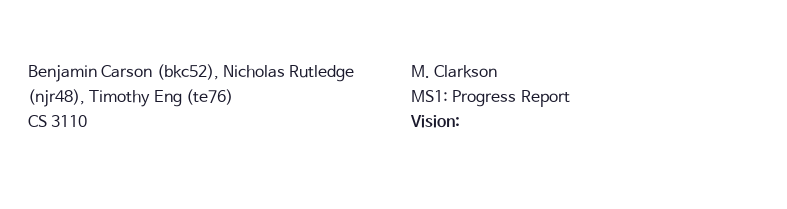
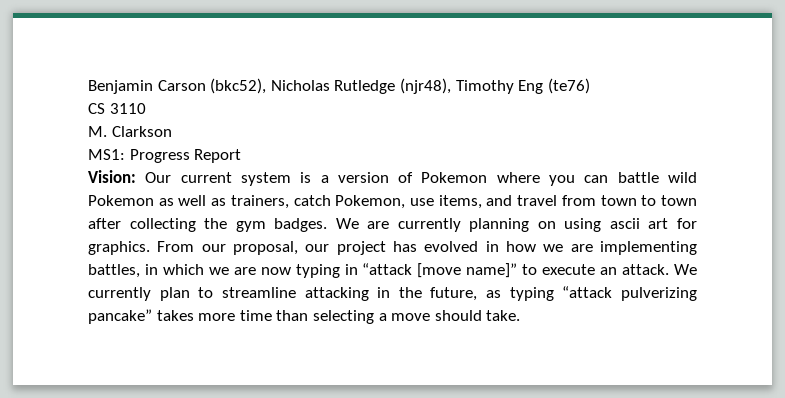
(460, 121) none -> [145,172,697,186] [88,195,697,209] [88,218,698,232] [88,241,697,255] [88,263,697,278] [88,286,697,301] [88,309,521,324] Our current system is a version of Pokemon where you can battle wild Pokemon as well as trainers, catch Pokemon, use items, and travel from town to town after collecting the gym badges. We are currently planning on using ascii art for graphics. From our proposal, our project has evolved in how we are implementing battles, in which we are now typing in “attack [move name]” to execute an attack. We currently plan to streamline attacking in the future, as typing “attack pulverizing pancake” takes more time than selecting a move should take.

